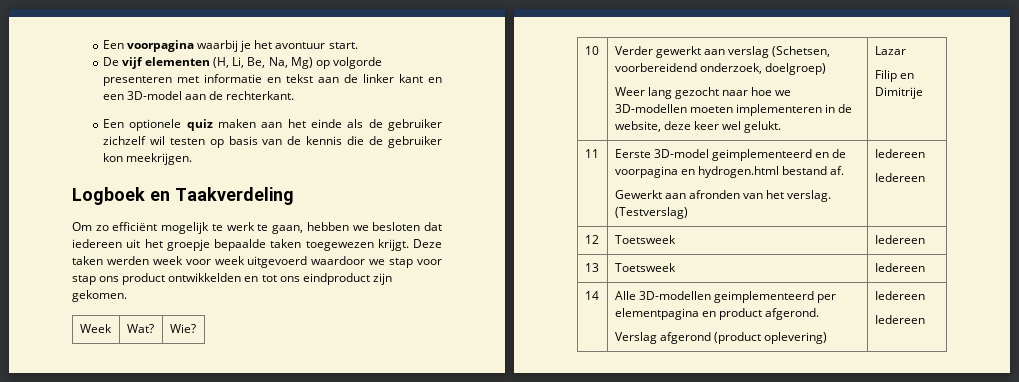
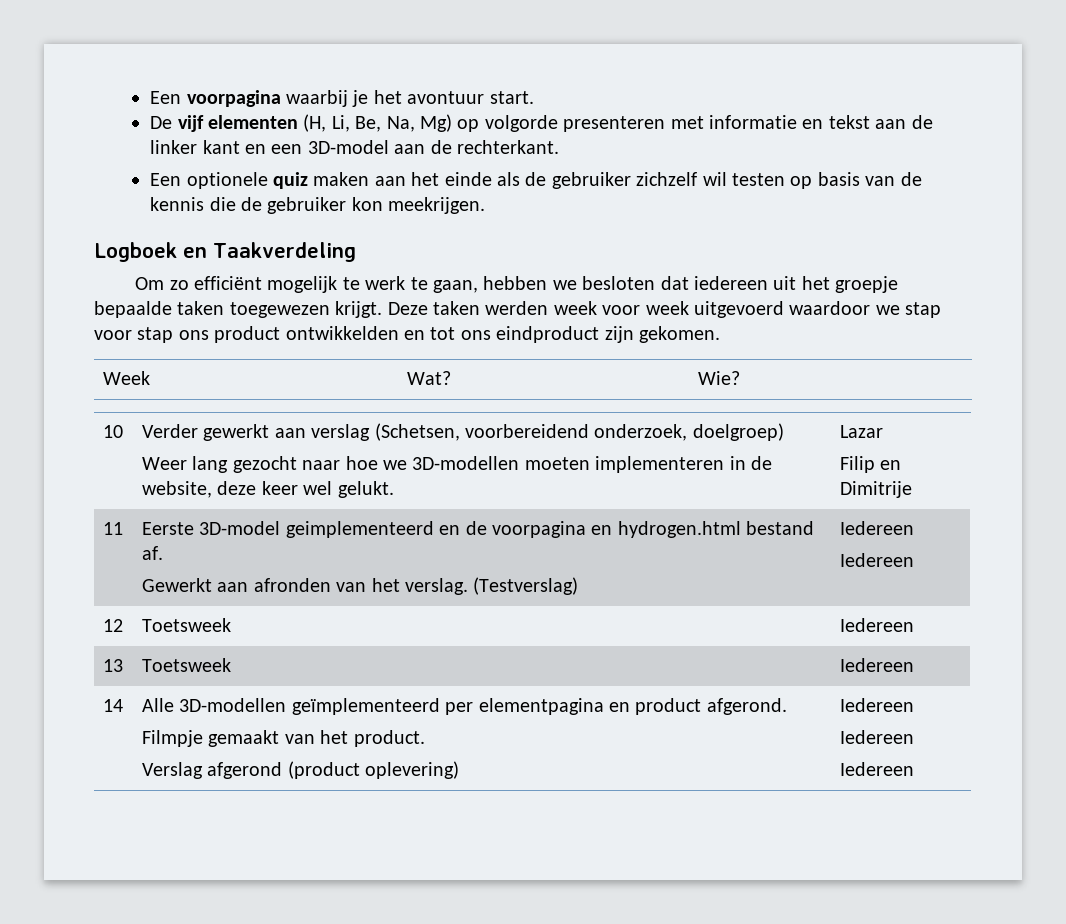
[713,291,814,303] geimplementeerd -> [291,698,440,715] geïmplementeerd
(819, 314) none -> [142,730,425,747] // Filmpje gemaakt van het product.
(925, 319) none -> [840,762,915,776] // Iedereen

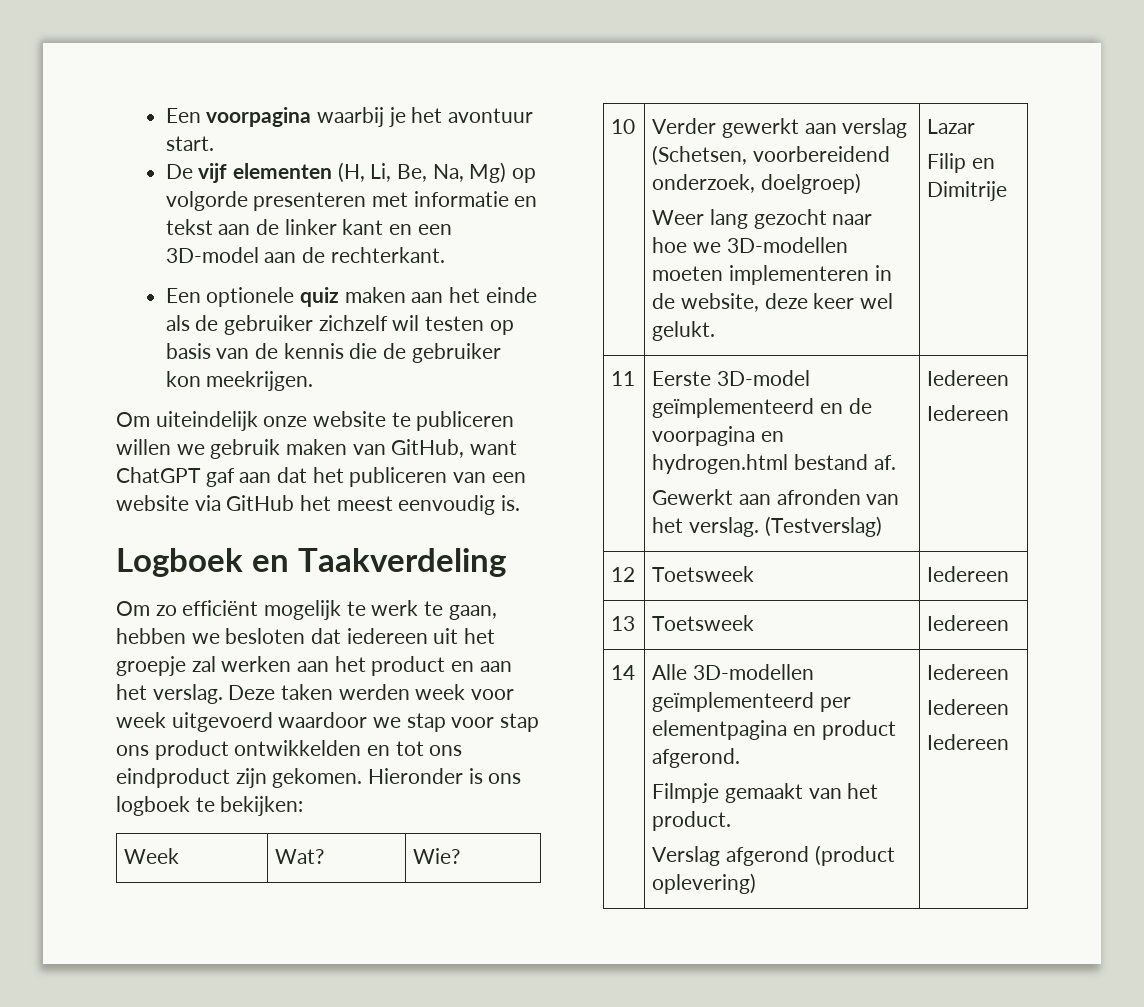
(486, 205) none -> [116,411,515,431] [116,439,518,459] [116,467,526,487] [116,495,521,515] // Om uiteindelijk onze website te publiceren willen we gebruik maken van GitHub, want ChatGPT gaf aan dat het publiceren van een website via GitHub het meest eenvoudig is.
[94,301,383,318] bepaalde taken toegewezen krijgt. -> [191,656,512,676] [116,684,223,704] zal werken aan het product en aan het verslag.
(720, 334) none -> [368,768,522,784] [116,796,304,816] Hieronder is ons logboek te bekijken:
[285,521,434,538] geimplementeerd -> [652,398,815,418] geïmplementeerd

